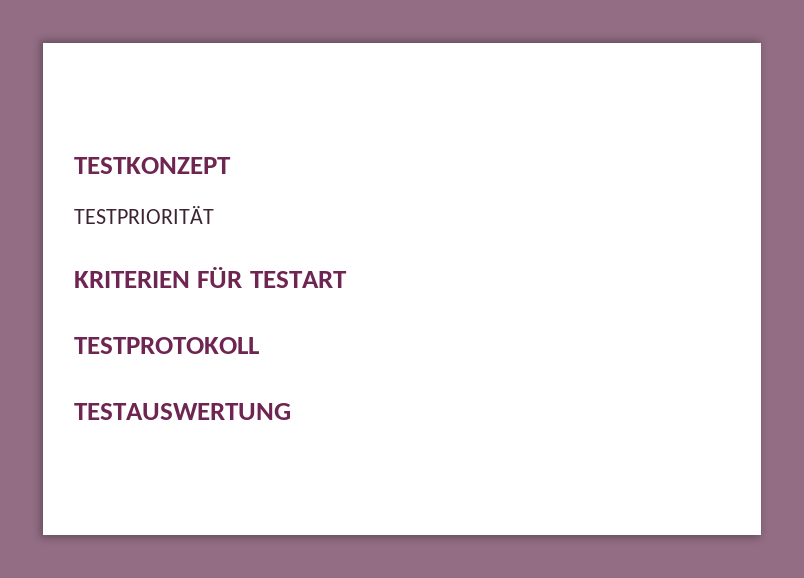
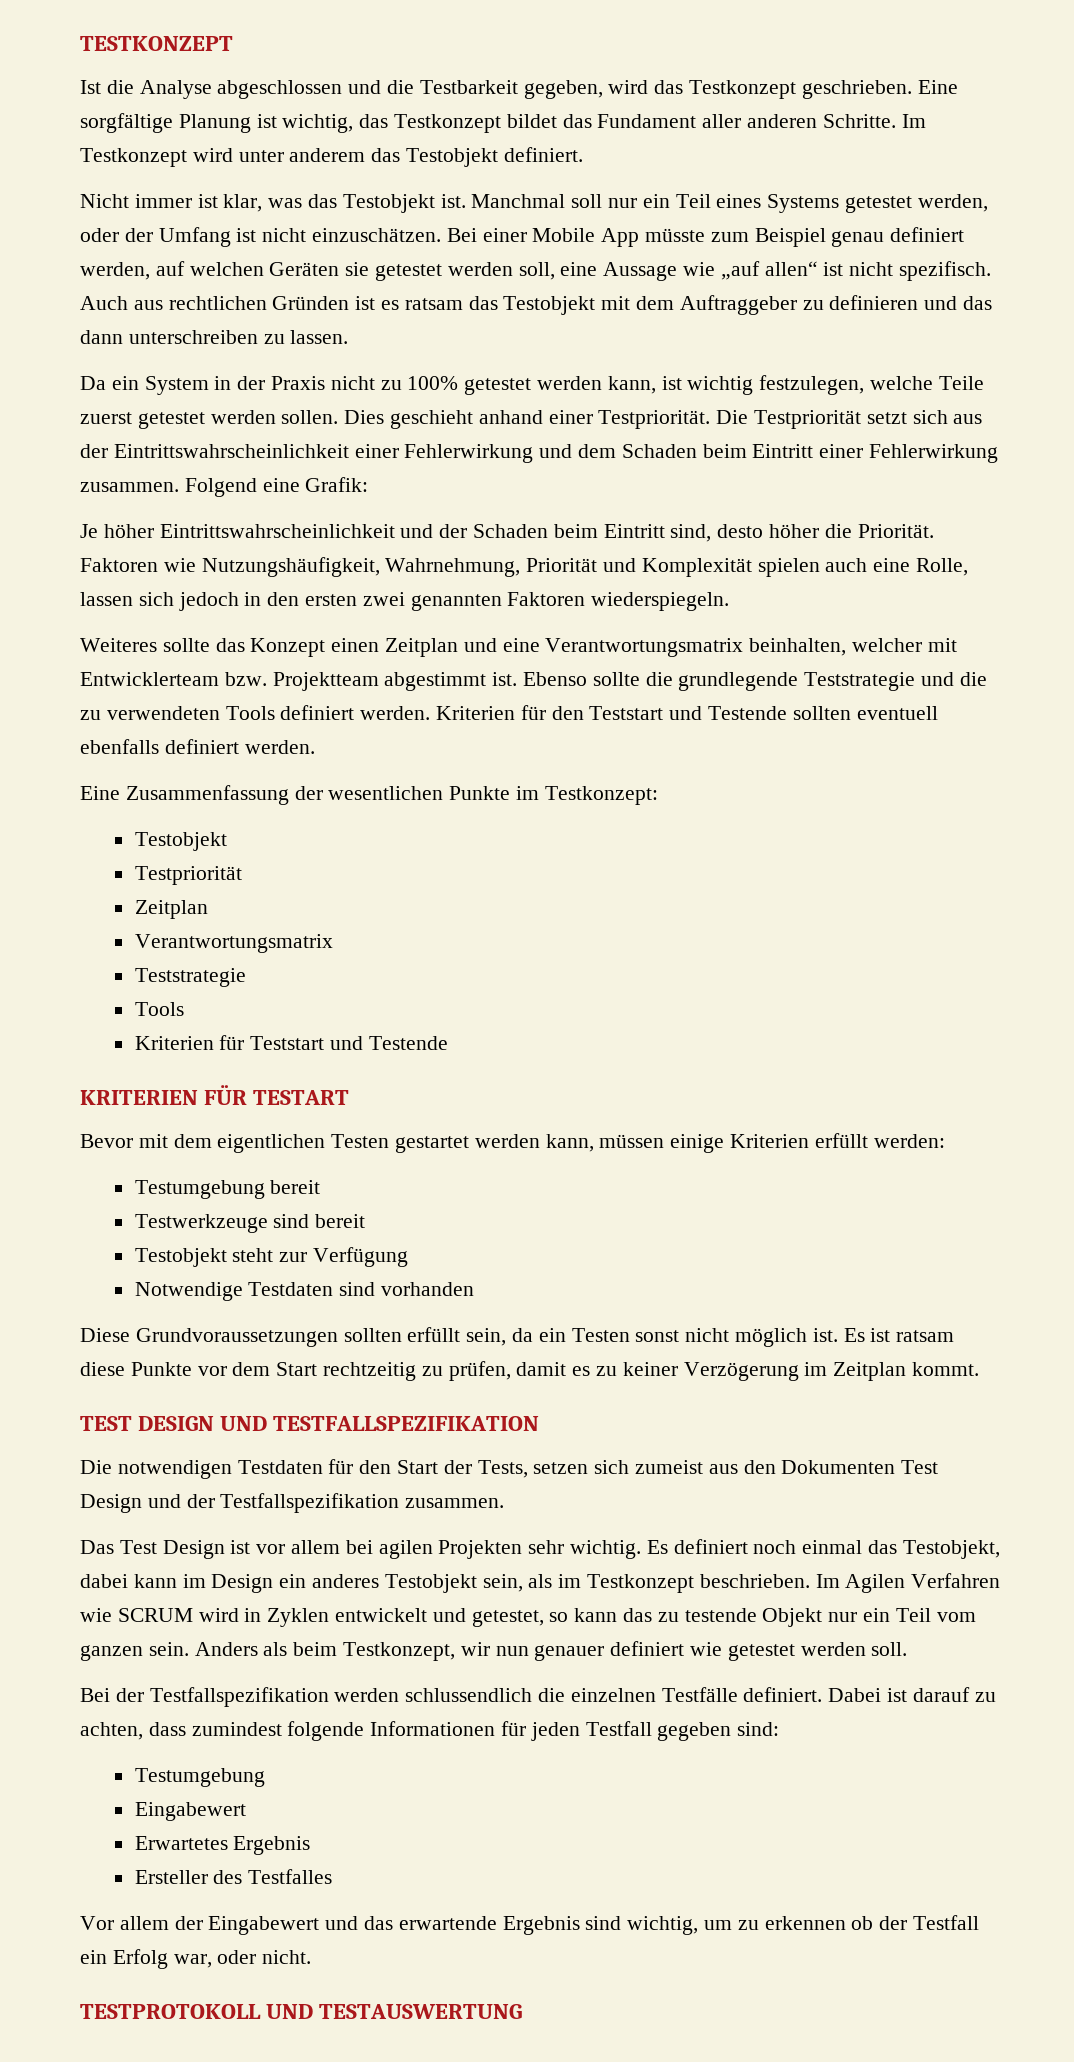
[74,206,214,224] [74,267,347,288] TESTPRIORITÄT // KRITERIEN FÜR TESTART -> [80,80,958,99] [80,113,926,133] [80,147,583,167] [80,194,988,213] [80,227,965,247] [80,261,992,281] [80,295,993,315] [80,330,349,344] [80,375,984,395] [80,410,983,429] [80,444,999,463] [80,477,369,497] [80,524,934,542] [80,557,969,577] [80,592,730,611] [80,638,957,657] [80,672,987,691] [80,705,938,720] [80,739,315,754] [80,785,658,805] [134,832,227,851] [134,866,242,885] [134,900,208,919] [134,934,333,953] [134,968,246,987] [134,1002,184,1016] [134,1035,448,1050] [80,1085,350,1105] [80,1133,945,1153] [134,1180,321,1199] [134,1214,366,1233] [134,1247,409,1267] [134,1282,475,1301] [80,1327,955,1347] [80,1361,980,1381] [80,1416,540,1431] [80,1459,939,1479] [80,1493,505,1513] [80,1539,1000,1559] [80,1573,1001,1593] [80,1608,976,1627] [80,1641,908,1661] [80,1687,996,1707] [80,1721,780,1741] [134,1768,265,1787] [134,1802,246,1821] [134,1836,311,1855] [134,1869,333,1884] [80,1915,980,1935] [80,1949,312,1969] Ist die Analyse abgeschlossen und die Testbarkeit gegeben, wird das Testkonzept geschrieben. Eine sorgfältige Planung ist wichtig, das Testkonzept bildet das Fundament aller anderen Schritte. Im Testkonzept wird unter anderem das Testobjekt definiert. // Nicht immer ist klar, was das Testobjekt ist. Manchmal soll nur ein Teil eines Systems getestet werden, oder der Umfang ist nicht einzuschätzen. Bei einer Mobile App müsste zum Beispiel genau definiert werden, auf welchen Geräten sie getestet werden soll, eine Aussage wie „auf allen“ ist nicht spezifisch. Auch aus rechtlichen Gründen ist es ratsam das Testobjekt mit dem Auftraggeber zu definieren und das dann unterschreiben zu lassen. // Da ein System in der Praxis nicht zu 100% getestet werden kann, ist wichtig festzulegen, welche Teile zuerst getestet werden sollen. Dies geschieht anhand einer Testpriorität. Die Testpriorität setzt sich aus der Eintrittswahrscheinlichkeit einer Fehlerwirkung und dem Schaden beim Eintritt einer Fehlerwirkung zusammen. Folgend eine Grafik: // Je höher Eintrittswahrscheinlichkeit und der Schaden beim Eintritt sind, desto höher die Priorität. Faktoren wie Nutzungshäufigkeit, Wahrnehmung, Priorität und Komplexität spielen auch eine Rolle, lassen sich jedoch in den ersten zwei genannten Faktoren wiederspiegeln. // Weiteres sollte das Konzept einen Zeitplan und eine Verantwortungsmatrix beinhalten, welcher mit Entwicklerteam bzw. Projektteam abgestimmt ist. Ebenso sollte die grundlegende Teststrategie und die zu verwendeten Tools definiert werden. Kriterien für den Teststart und Testende sollten eventuell ebenfalls definiert werden. // Eine Zusammenfassung der wesentlichen Punkte im Testkonzept: // Testobjekt // Testpriorität // Zeitplan // Verantwortungsmatrix // Teststrategie // Tools // Kriterien für Teststart und Testende // KRITERIEN FÜR TESTART // Bevor mit dem eigentlichen Testen gestartet werden kann, müssen einige Kriterien erfüllt werden: // Testumgebung bereit // Testwerkzeuge sind bereit // Testobjekt steht zur Verfügung // Notwendige Testdaten sind vorhanden // Diese Grundvoraussetzungen sollten erfüllt sein, da ein Testen sonst nicht möglich ist. Es ist ratsam diese Punkte vor dem Start rechtzeitig zu prüfen, damit es zu keiner Verzögerung im Zeitplan kommt. // TEST DESIGN UND TESTFALLSPEZIFIKATION // Die notwendigen Testdaten für den Start der Tests, setzen sich zumeist aus den Dokumenten Test Design und der Testfallspezifikation zusammen. // Das Test Design ist vor allem bei agilen Projekten sehr wichtig. Es definiert noch einmal das Testobjekt, dabei kann im Design ein anderes Testobjekt sein, als im Testkonzept beschrieben. Im Agilen Verfahren wie SCRUM wird in Zyklen entwickelt und getestet, so kann das zu testende Objekt nur ein Teil vom ganzen sein. Anders als beim Testkonzept, wir nun genauer definiert wie getestet werden soll. // Bei der Testfallspezifikation werden schlussendlich die einzelnen Testfälle definiert. Dabei ist darauf zu achten, dass zumindest folgende Informationen für jeden Testfall gegeben sind: // Testumgebung // Eingabewert // Erwartetes Ergebnis // Ersteller des Testfalles // Vor allem der Eingabewert und das erwartende Ergebnis sind wichtig, um zu erkennen ob der Testfall ein Erfolg war, oder nicht.
(259, 345) // -> [266,2004,314,2019] UND

